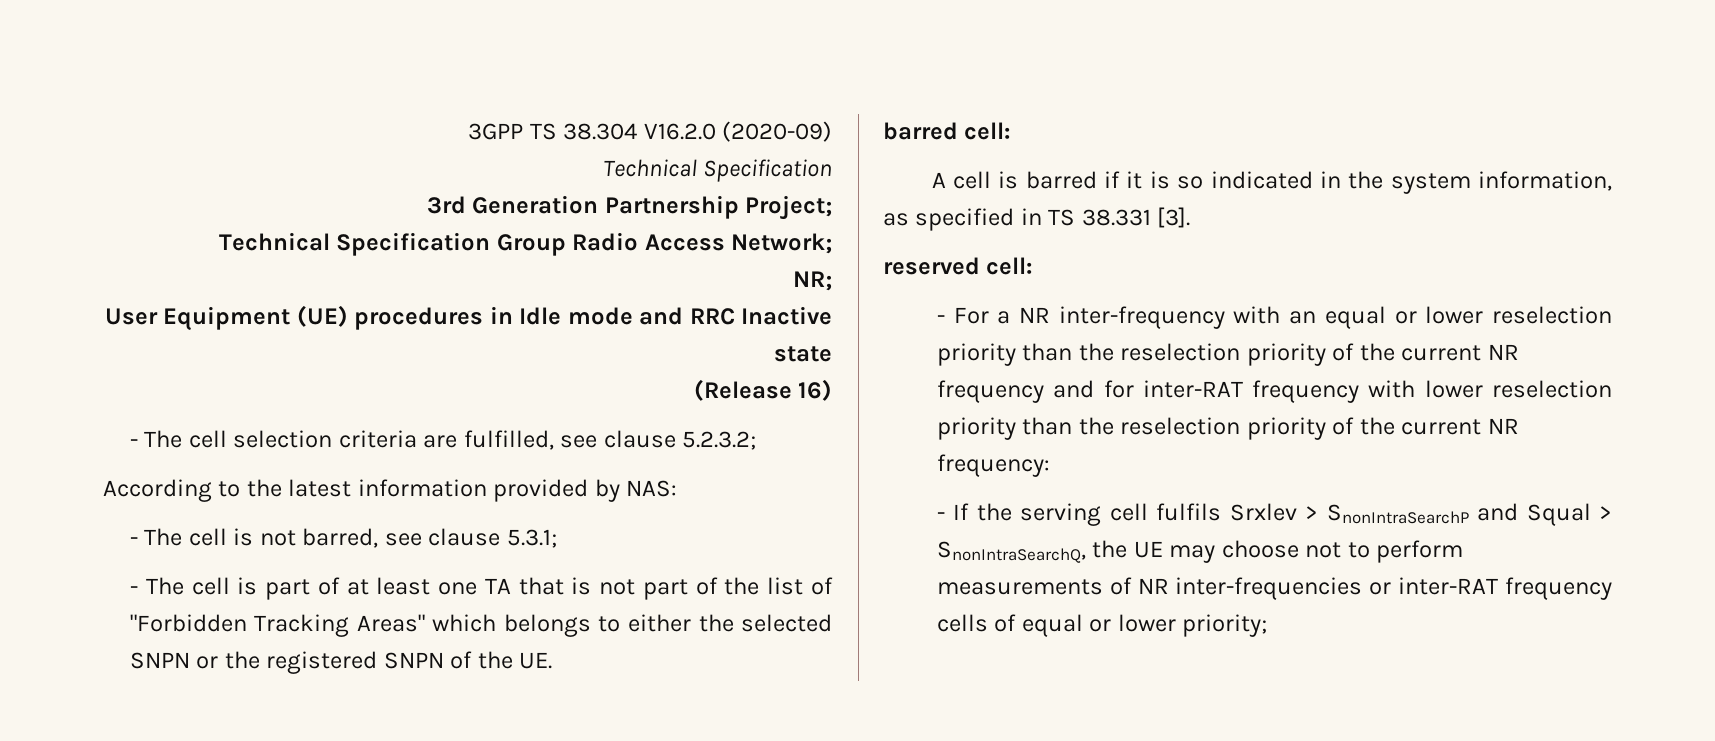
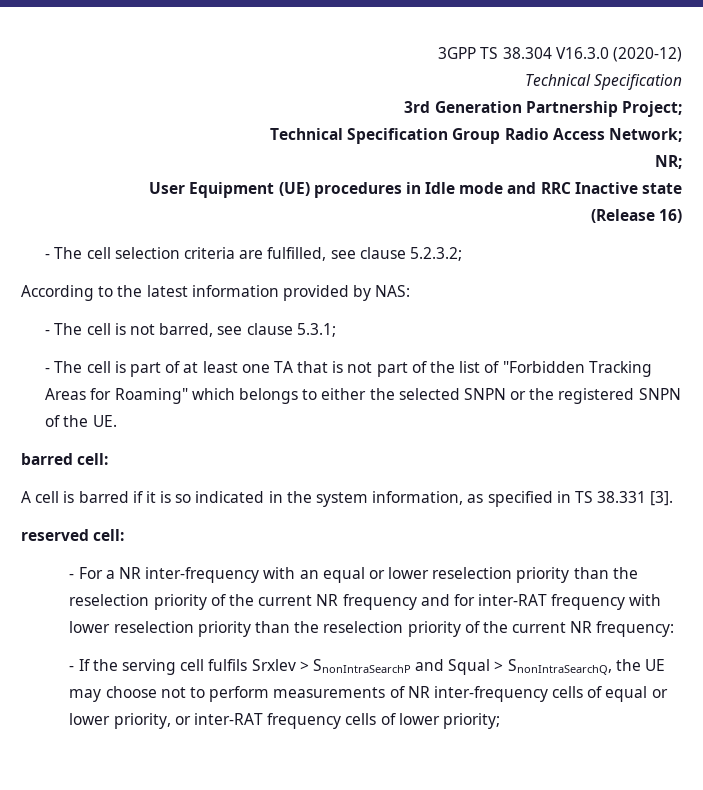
[643,121,832,142] V16.2.0 (2020-09) -> [555,47,682,62] V16.3.0 (2020-12)
[356,614,425,632] Areas" -> [45,388,188,404] Areas for Roaming"
[1175,577,1363,600] inter-frequencies -> [433,686,668,702] [69,713,171,729] inter-frequency cells of equal or lower priority,
[1021,614,1112,637] equal or -> (396, 719) none

